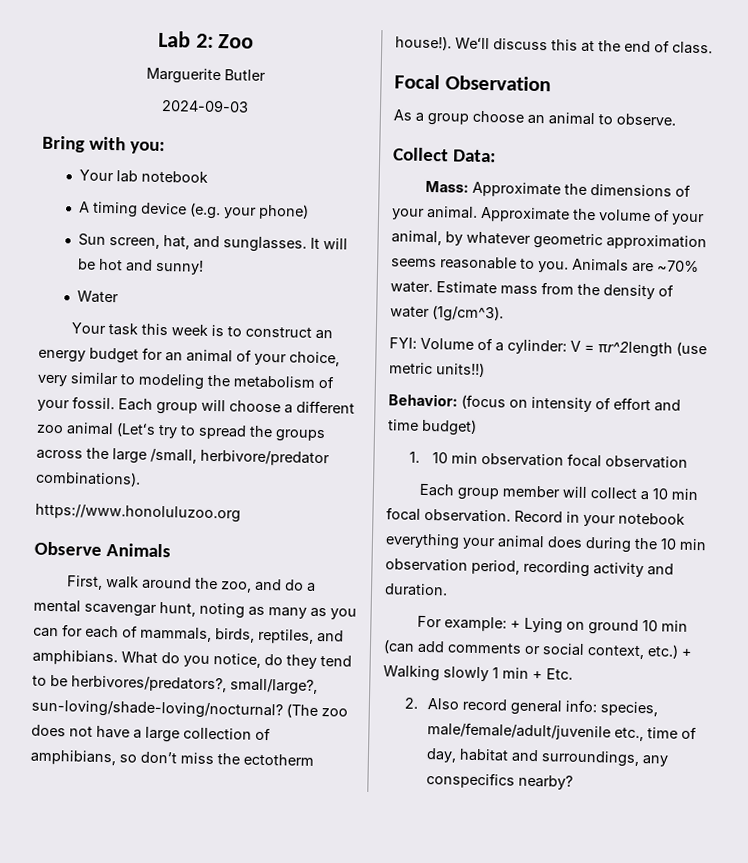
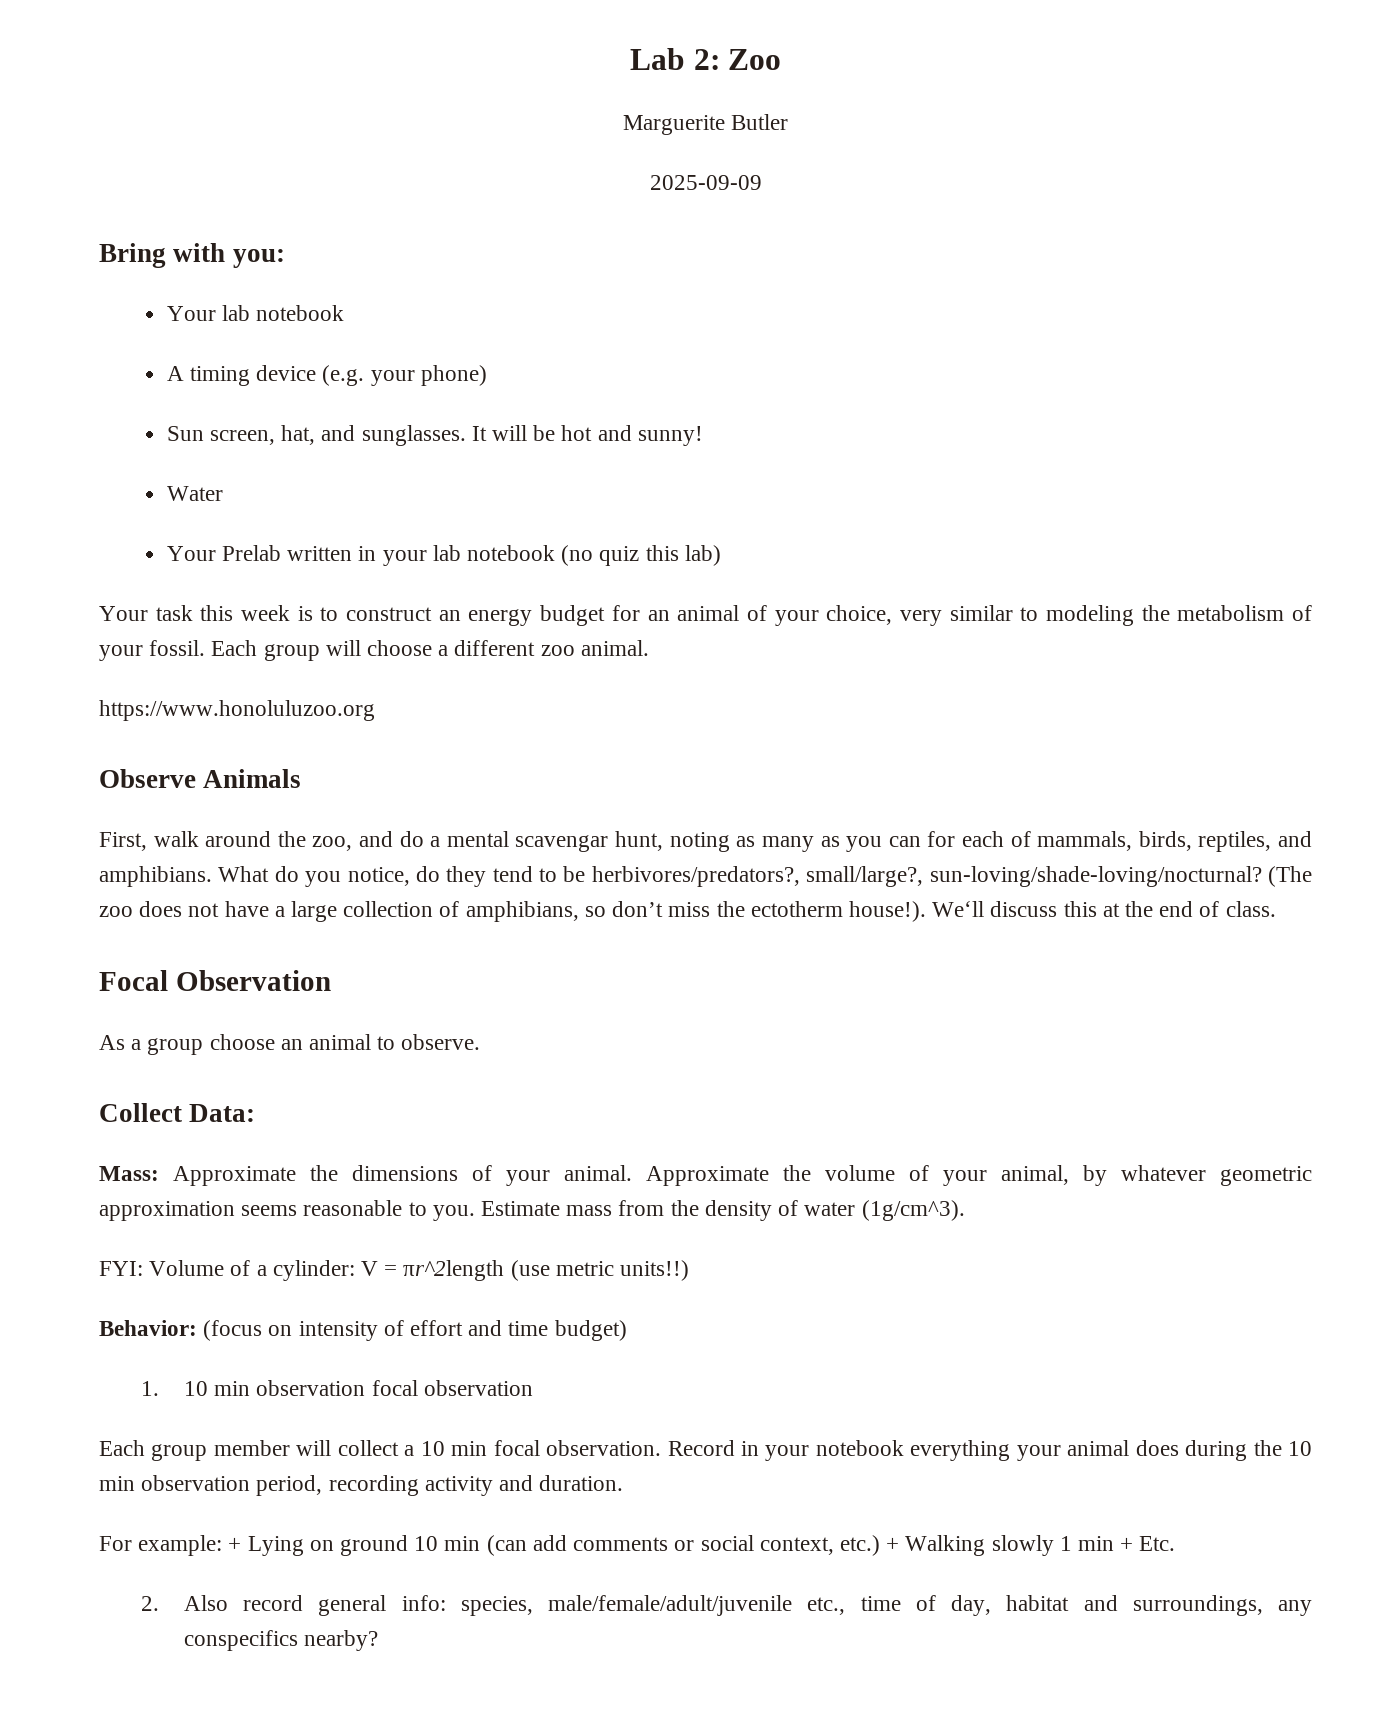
[160,98,249,113] 2024-09-03 -> [649,175,762,190] 2025-09-09
(120, 297) none -> [166,545,721,566] // Your Prelab written in your lab notebook (no quiz this lab)
[66,422,326,443] [36,447,330,467] [35,470,141,487] animal (Letʻs try to spread the groups across the large /small, herbivore/predator combinations). -> [580,640,649,656] animal.
[572,258,699,273] [390,281,433,294] Animals are ~70% water. -> (475, 1213) none

